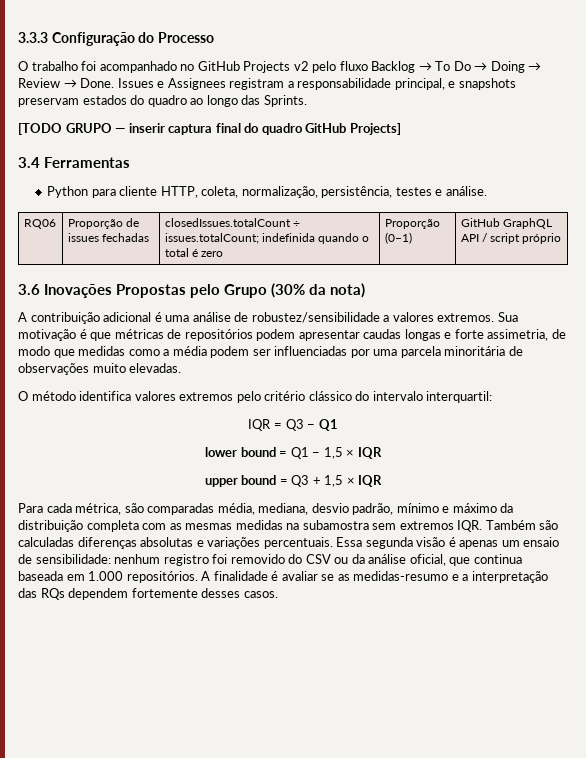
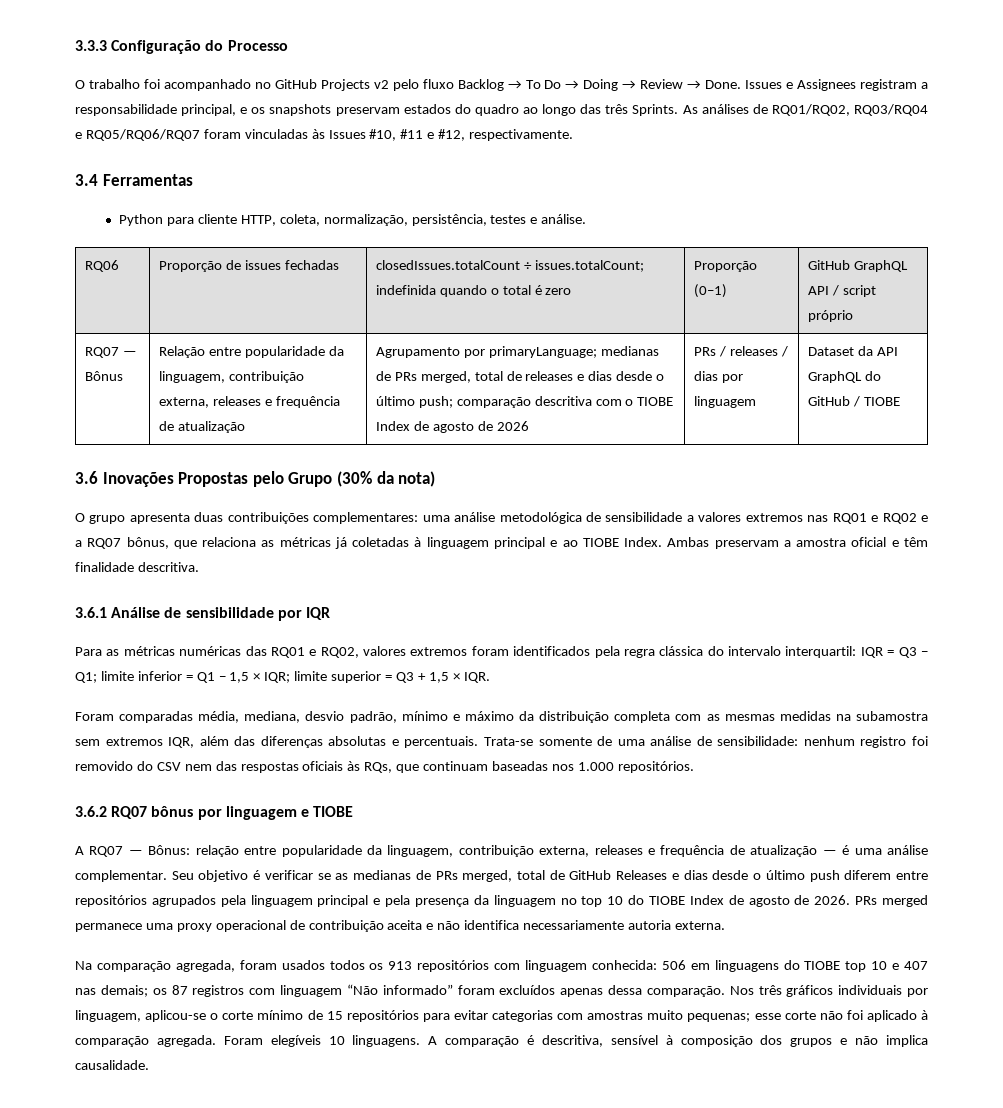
(456, 84) none -> [251,107,266,114] os
(261, 100) none -> [605,104,629,114] três
[18,123,401,135] // [TODO GRUPO — inserir captura final do quadro GitHub Projects] -> [682,104,928,116] [75,129,574,141] As análises de RQ01/RQ02, RQ03/RQ04 e RQ05/RQ06/RQ07 foram vinculadas às Issues #10, #11 e #12, respectivamente.
(561, 238) none -> [84,347,137,358] [84,371,123,381] [158,346,344,358] [158,371,304,383] [158,396,340,408] [158,421,245,433] [375,346,659,358] [375,371,665,383] [375,396,674,408] [375,421,529,433] [693,346,788,357] [693,371,743,383] [693,396,756,408] [807,346,898,356] [807,371,881,383] [807,396,900,407] // RQ07 — Bônus | Relação entre popularidade da linguagem, contribuição externa, releases e frequência de atualização | Agrupamento por primaryLanguage; medianas de PRs merged, total de releases e dias desde o último push; comparação descritiva com o TIOBE Index de agosto de 2026 | PRs / releases / dias por linguagem | Dataset da API GraphQL do GitHub / TIOBE
[18,312,518,324] [18,329,566,341] [18,346,523,358] [18,363,182,375] [18,391,352,403] A contribuição adicional é uma análise de robustez/sensibilidade a valores extremos. Sua motivação é que métricas de repositórios podem apresentar caudas longas e forte assimetria, de modo que medidas como a média podem ser influenciadas por uma parcela minoritária de observações muito elevadas. // O método identifica valores extremos pelo critério clássico -> [75,512,929,524] [75,537,928,549] [75,562,199,572] [75,607,330,621] [75,646,704,658] O grupo apresenta duas contribuições complementares: uma análise metodológica de sensibilidade a valores extremos nas RQ01 e RQ02 e a RQ07 bônus, que relaciona as métricas já coletadas à linguagem principal e ao TIOBE Index. Ambas preservam a amostra oficial e têm finalidade descritiva. // 3.6.1 Análise de sensibilidade por IQR // Para as métricas numéricas das RQ01 e RQ02, valores extremos foram identificados pela regra clássica
(493, 397) // -> (857, 652) none
[318,419,338,431] [205,447,276,457] Q1 // lower bound -> [75,671,182,683] Q1; limite inferior
[357,447,382,459] [204,475,277,487] IQR // upper bound -> [264,671,382,683] IQR; limite superior
[358,475,383,487] [18,503,144,515] IQR // Para cada métrica, são -> [463,672,490,683] [75,712,114,721] IQR. // Foram
[457,520,559,532] [18,537,560,549] IQR. Também são calculadas diferenças absolutas e variações percentuais. Essa segunda visão é apenas um ensaio -> [168,736,692,748] IQR, além das diferenças absolutas e percentuais. Trata-se somente de uma análise
[334,554,522,566] [18,571,548,583] [18,588,278,600] ou da análise oficial, que continua baseada em 1.000 repositórios. A finalidade é avaliar se as medidas-resumo e a interpretação das RQs dependem fortemente desses casos. -> [184,761,694,773] [75,806,354,820] [75,845,929,857] [75,870,929,882] [75,895,929,907] [75,920,725,932] [75,960,928,972] [75,984,929,997] [75,1010,929,1022] [75,1035,928,1047] [75,1060,149,1070] nem das respostas oficiais às RQs, que continuam baseadas nos 1.000 repositórios. // 3.6.2 RQ07 bônus por linguagem e TIOBE // A RQ07 — Bônus: relação entre popularidade da linguagem, contribuição externa, releases e frequência de atualização — é uma análise complementar. Seu objetivo é verificar se as medianas de PRs merged, total de GitHub Releases e dias desde o último push diferem entre repositórios agrupados pela linguagem principal e pela presença da linguagem no top 10 do TIOBE Index de agosto de 2026. PRs merged permanece uma proxy operacional de contribuição aceita e não identifica necessariamente autoria externa. // Na comparação agregada, foram usados todos os 913 repositórios com linguagem conhecida: 506 em linguagens do TIOBE top 10 e 407 nas demais; os 87 registros com linguagem “Não informado” foram excluídos apenas dessa comparação. Nos três gráficos individuais por linguagem, aplicou-se o corte mínimo de 15 repositórios para evitar categorias com amostras muito pequenas; esse corte não foi aplicado à comparação agregada. Foram elegíveis 10 linguagens. A comparação é descritiva, sensível à composição dos grupos e não implica causalidade.

